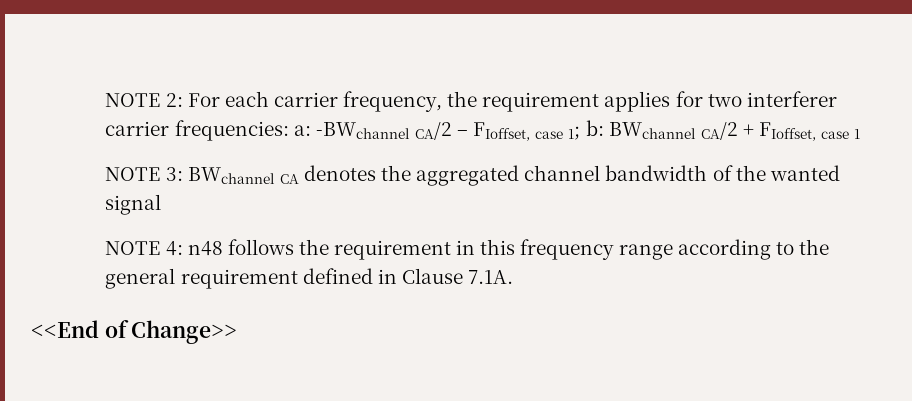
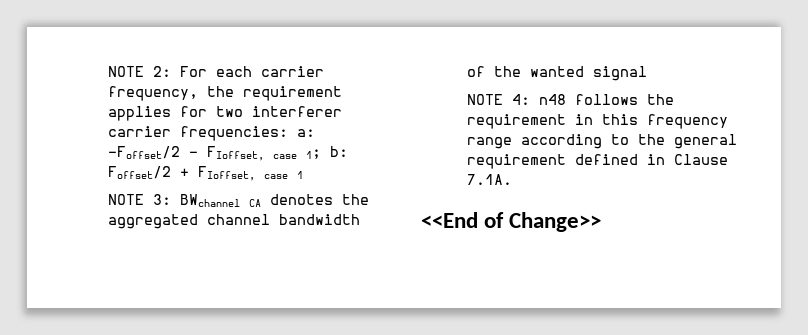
[315,122,452,140] -BWchannel CA/2 -> [108,146,181,159] -Foffset/2
[608,122,738,140] BWchannel CA/2 -> [108,166,172,179] Foffset/2

